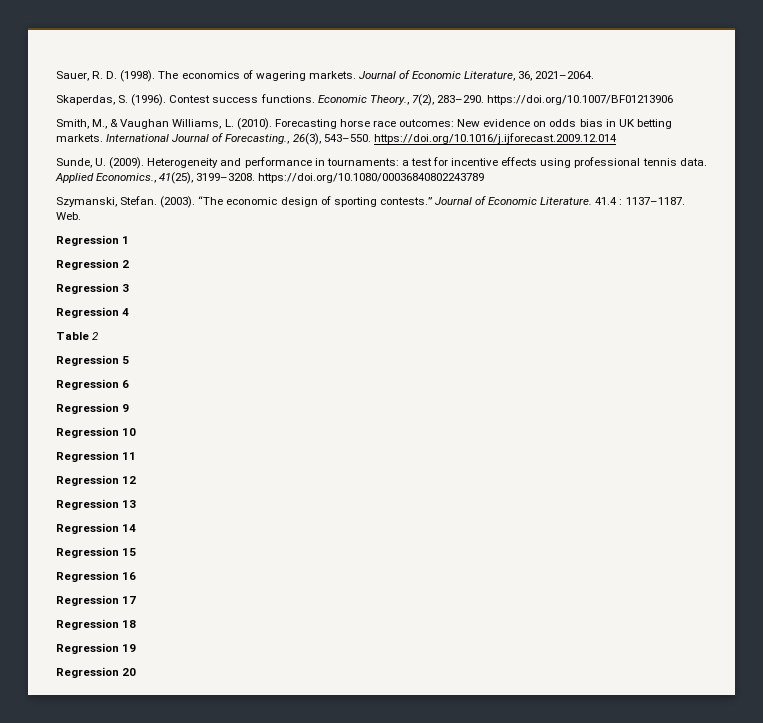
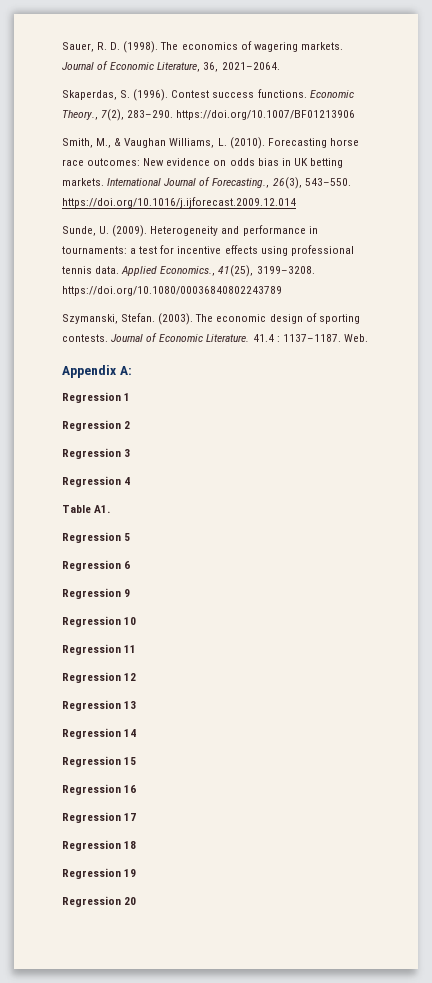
[198,196,224,205] “The -> [195,314,214,322] The
[379,197,432,205] contests.” -> [62,334,108,342] contests.
(81, 216) none -> [62,365,132,378] // Appendix A:
[92,332,99,340] 2 -> [94,505,111,513] A1.

